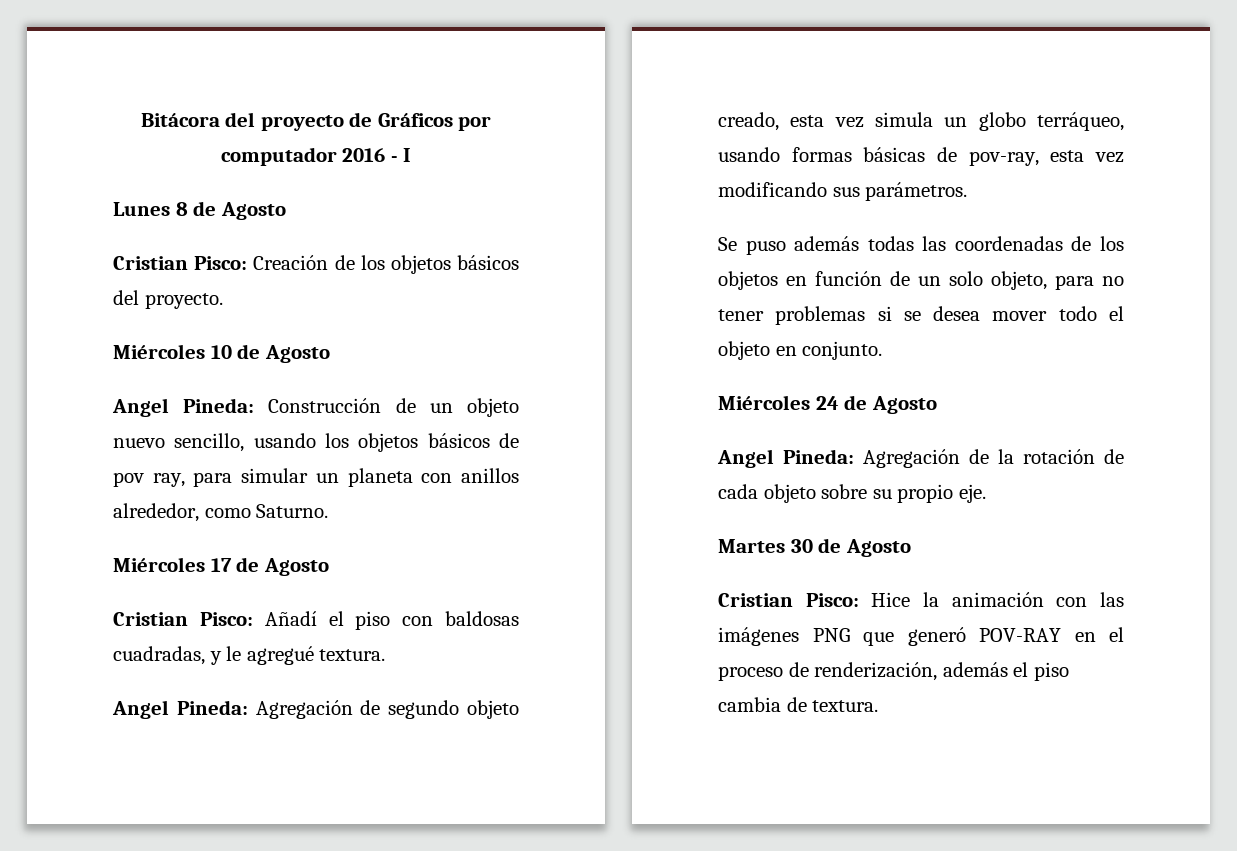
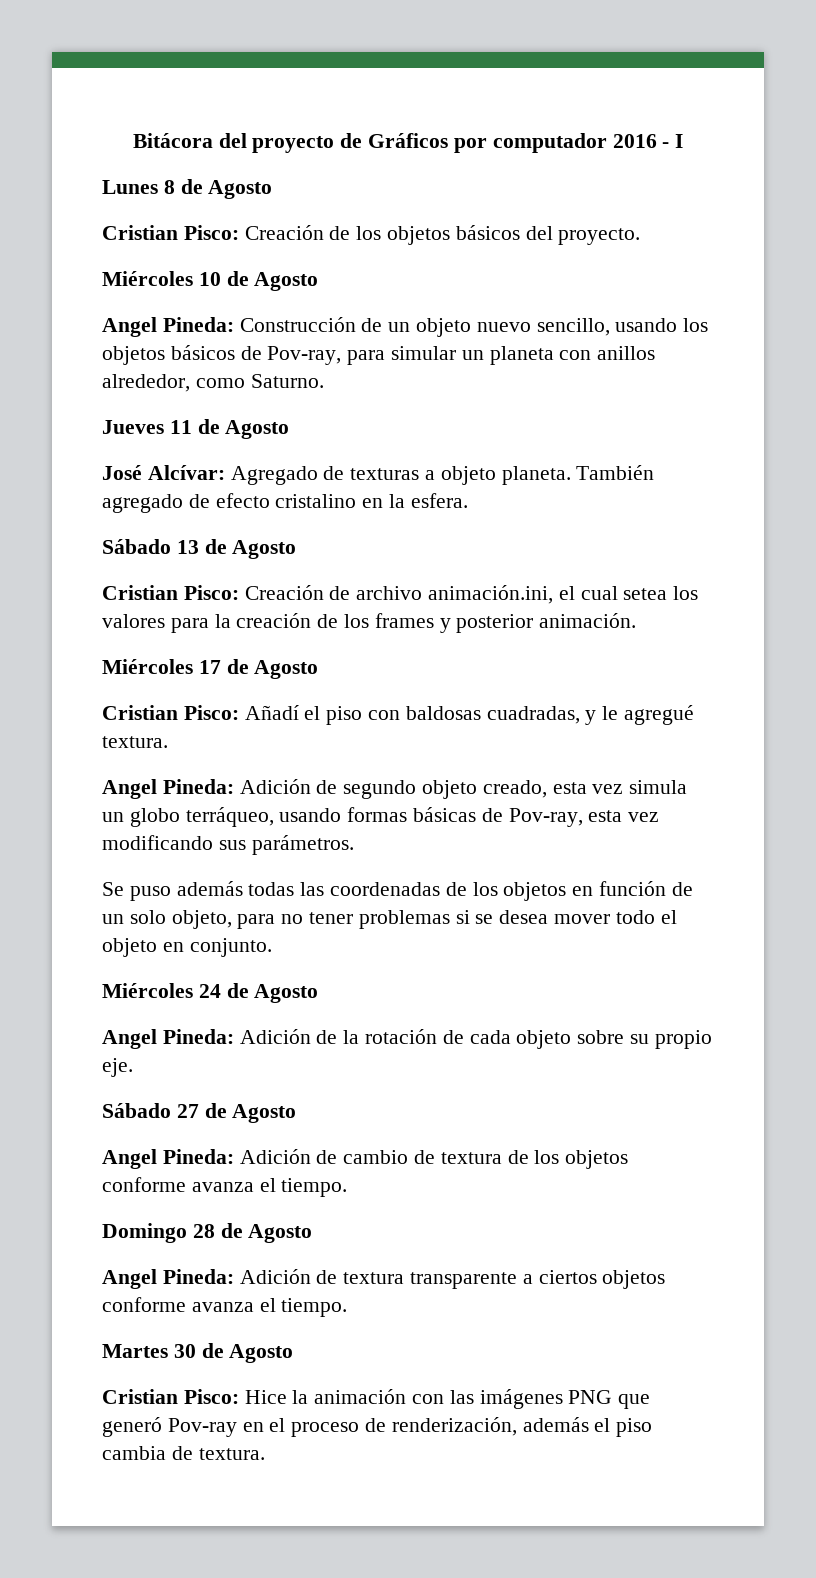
[113,472,185,487] pov ray, -> [267,346,342,365] Pov-ray,
(329, 511) none -> [102,419,290,439] [102,465,655,485] [102,493,468,513] [102,539,297,559] [102,585,699,604] [102,613,637,633] // Jueves 11 de Agosto // José Alcívar: Agregado de texturas a objeto planeta. También agregado de efecto cristalino en la esfera. // Sábado 13 de Agosto // Cristian Pisco: Creación de archivo animación.ini, el cual setea los valores para la creación de los frames y posterior animación.
[255,700,353,719] Agregación -> [239,779,311,794] Adición
[968,151,1039,166] pov-ray, -> [508,808,583,827] Pov-ray,
[863,449,960,468] Agregación -> [239,1029,311,1044] Adición
(986, 493) none -> [102,1103,297,1123] [102,1149,629,1169] [102,1177,348,1197] [102,1223,313,1243] [102,1269,666,1289] [102,1297,348,1317] // Sábado 27 de Agosto // Angel Pineda: Adición de cambio de textura de los objetos conforme avanza el tiempo. // Domingo 28 de Agosto // Angel Pineda: Adición de textura transparente a ciertos objetos conforme avanza el tiempo.
[979,628,1061,642] POV-RAY -> [167,1418,237,1437] Pov-ray

